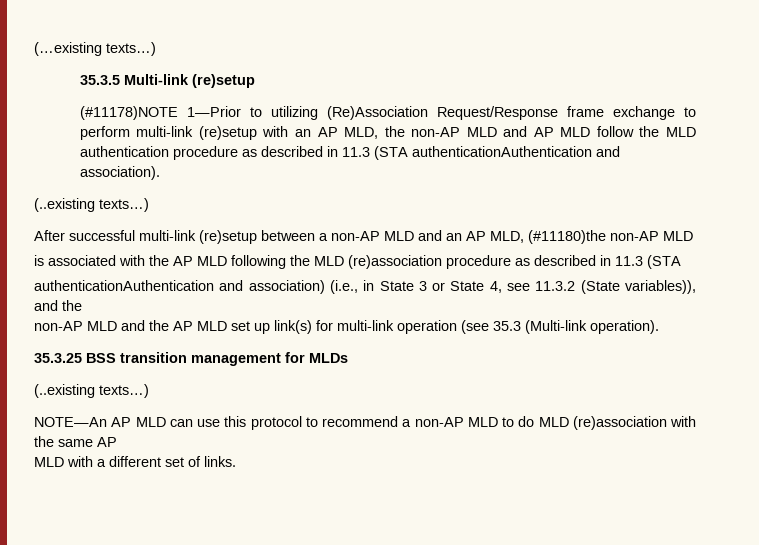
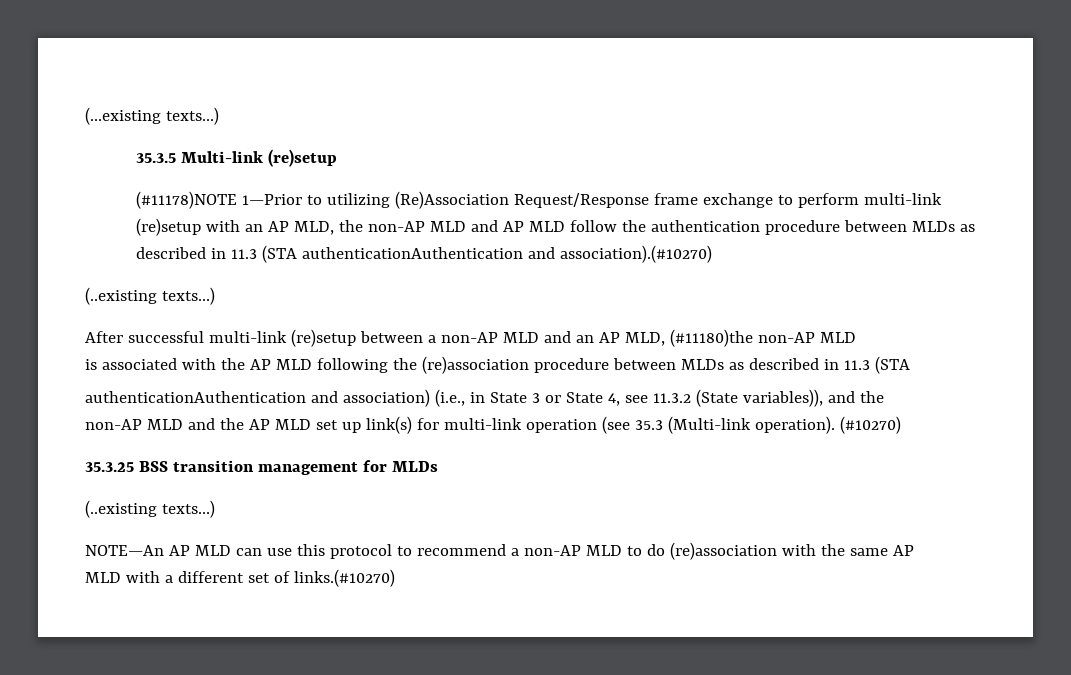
[665,127,696,137] MLD -> (647, 226) none
(238, 153) none -> [844,220,956,232] between MLDs
[79,166,160,180] association). -> [560,245,713,263] association).(#10270)
[314,256,344,266] MLD -> (417, 364) none
(511, 262) none -> [612,358,724,370] between MLDs
(659, 327) none -> [839,416,901,434] (#10270)
[538,417,569,427] MLD -> (665, 550) none
[204,456,236,467] links. -> [293,569,395,587] links.(#10270)

